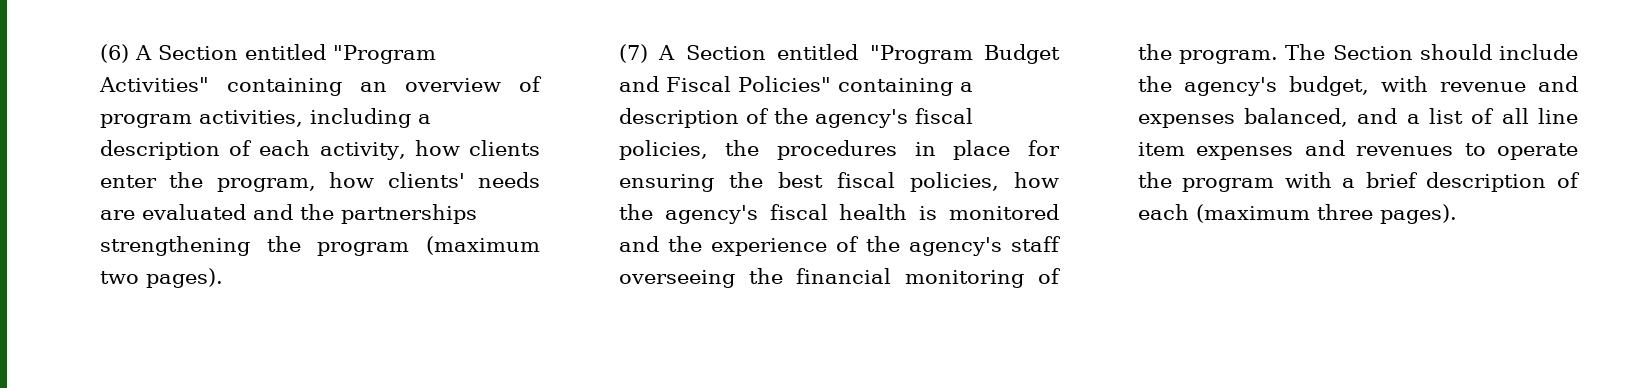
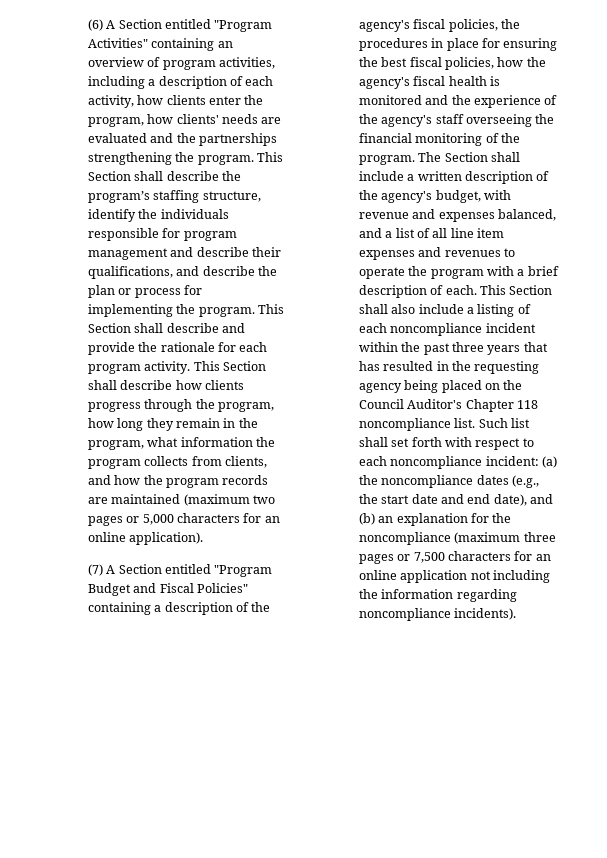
[317,236,540,256] [99,268,223,288] program (maximum two pages). -> [197,152,283,165] [87,171,241,181] [87,190,261,203] [87,209,229,222] [87,228,237,241] [87,247,281,260] [87,266,277,279] [87,285,202,298] [87,304,284,317] [87,323,245,333] [87,342,268,355] [87,361,266,374] [87,380,244,390] [87,399,274,412] [87,418,258,431] [87,437,275,450] [87,456,267,469] [87,475,269,488] [87,494,275,506] [87,513,280,526] [87,532,204,545] program. This Section shall describe the program’s staffing structure, identify the individuals responsible for program management and describe their qualifications, and describe the plan or process for implementing the program. This Section shall describe and provide the rationale for each program activity. This Section shall describe how clients progress through the program, how long they remain in the program, what information the program collects from clients, and how the program records are maintained (maximum two pages or 5,000 characters for an online application).
[1419,44,1578,60] should include -> [490,152,520,162] [358,171,550,184] shall include a written description of
[1137,204,1457,224] each (maximum three pages). -> [445,285,553,295] [358,304,531,317] [358,323,536,336] [358,342,548,355] [358,361,540,374] [358,380,523,393] [358,399,538,412] [358,418,530,431] [358,437,534,450] [358,456,557,469] [358,475,539,488] [358,494,554,506] [358,513,512,526] [358,532,556,545] [358,551,551,564] [358,570,550,583] [358,589,517,602] [358,608,517,621] each. This Section shall also include a listing of each noncompliance incident within the past three years that has resulted in the requesting agency being placed on the Council Auditor's Chapter 118 noncompliance list. Such list shall set forth with respect to each noncompliance incident: (a) the noncompliance dates (e.g., the start date and end date), and (b) an explanation for the noncompliance (maximum three pages or 7,500 characters for an online application not including the information regarding noncompliance incidents).

